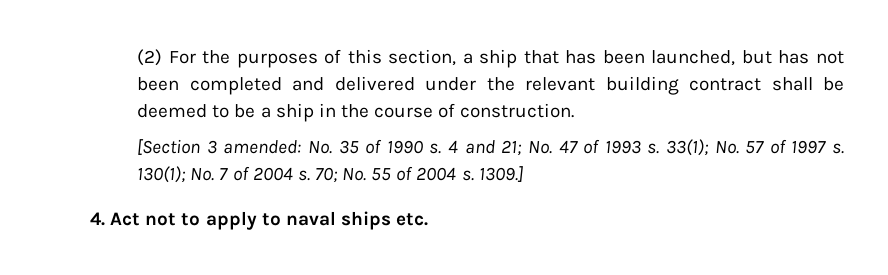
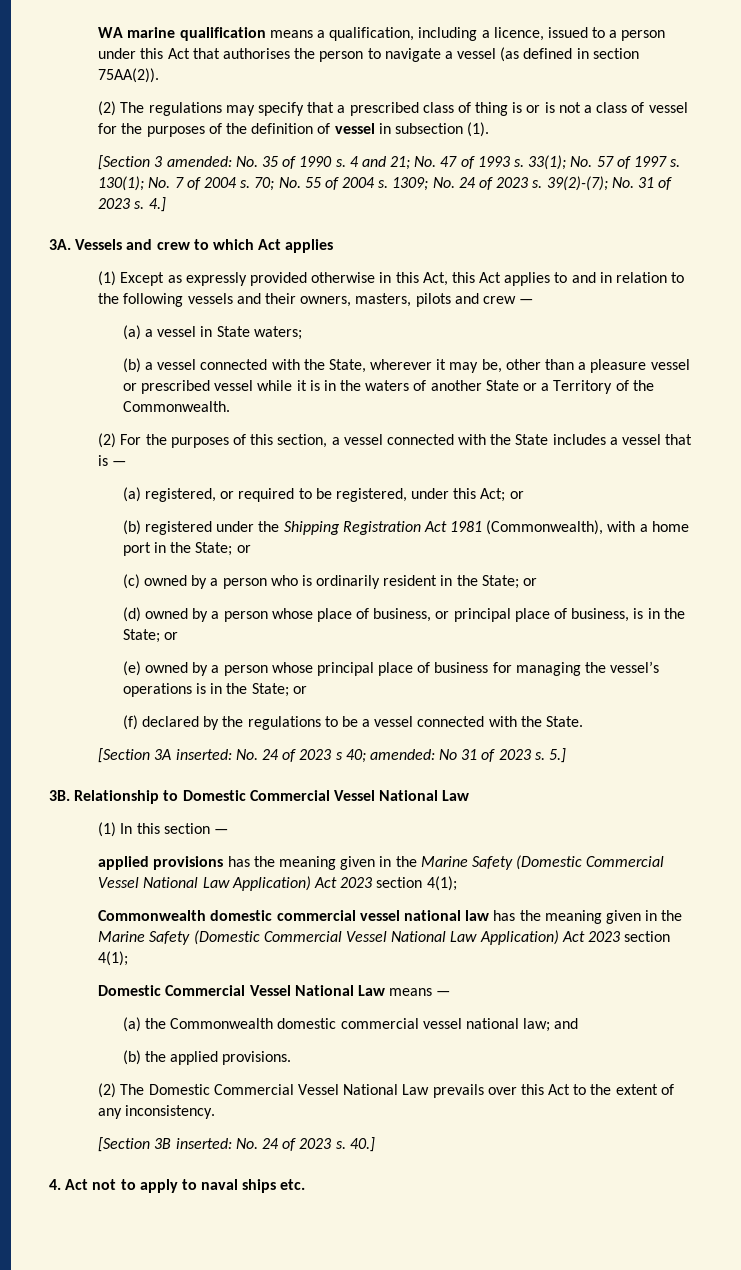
[137,49,844,68] [137,76,844,95] [137,103,575,122] (2) For the purposes of this section, a ship that has been launched, but has not been completed and delivered under the relevant building contract shall be deemed to be a ship in the course of construction. -> [98,27,666,41] [98,47,639,62] [98,68,160,83] [98,101,688,116] [98,122,490,137] WA marine qualification means a qualification, including a licence, issued to a person under this Act that authorises the person to navigate a vessel (as defined in section 75AA(2)). // (2) The regulations may specify that a prescribed class of thing is or is not a class of vessel for the purposes of the definition of vessel in subsection (1).
[478,166,523,182] 1309.] -> [392,176,673,191] [98,197,166,212] [49,239,334,253] [98,271,685,286] [98,293,534,307] [122,325,302,340] [122,358,690,373] [122,380,654,394] [122,401,230,412] [98,433,693,448] [98,455,127,466] [122,487,524,502] [122,520,689,535] [122,542,251,556] [122,574,538,589] [122,607,685,622] [122,629,178,643] [122,661,660,676] [122,683,307,697] [122,715,584,730] [98,748,566,763] [49,790,470,804] [98,822,228,837] [98,855,665,870] [98,876,457,891] [98,910,683,924] [98,930,671,945] [98,951,129,966] [98,985,451,996] [122,1017,579,1032] [122,1050,292,1065] [98,1083,674,1098] [98,1105,216,1119] [98,1137,375,1152] 1309; No. 24 of 2023 s. 39(2)-(7); No. 31 of 2023 s. 4.] // 3A. Vessels and crew to which Act applies // (1) Except as expressly provided otherwise in this Act, this Act applies to and in relation to the following vessels and their owners, masters, pilots and crew — // (a) a vessel in State waters; // (b) a vessel connected with the State, wherever it may be, other than a pleasure vessel or prescribed vessel while it is in the waters of another State or a Territory of the Commonwealth. // (2) For the purposes of this section, a vessel connected with the State includes a vessel that is — // (a) registered, or required to be registered, under this Act; or // (b) registered under the Shipping Registration Act 1981 (Commonwealth), with a home port in the State; or // (c) owned by a person who is ordinarily resident in the State; or // (d) owned by a person whose place of business, or principal place of business, is in the State; or // (e) owned by a person whose principal place of business for managing the vessel’s operations is in the State; or // (f) declared by the regulations to be a vessel connected with the State. // [Section 3A inserted: No. 24 of 2023 s 40; amended: No 31 of 2023 s. 5.] // 3B. Relationship to Domestic Commercial Vessel National Law // (1) In this section — // applied provisions has the meaning given in the Marine Safety (Domestic Commercial Vessel National Law Application) Act 2023 section 4(1); // Commonwealth domestic commercial vessel national law has the meaning given in the Marine Safety (Domestic Commercial Vessel National Law Application) Act 2023 section 4(1); // Domestic Commercial Vessel National Law means — // (a) the Commonwealth domestic commercial vessel national law; and // (b) the applied provisions. // (2) The Domestic Commercial Vessel National Law prevails over this Act to the extent of any inconsistency. // [Section 3B inserted: No. 24 of 2023 s. 40.]

